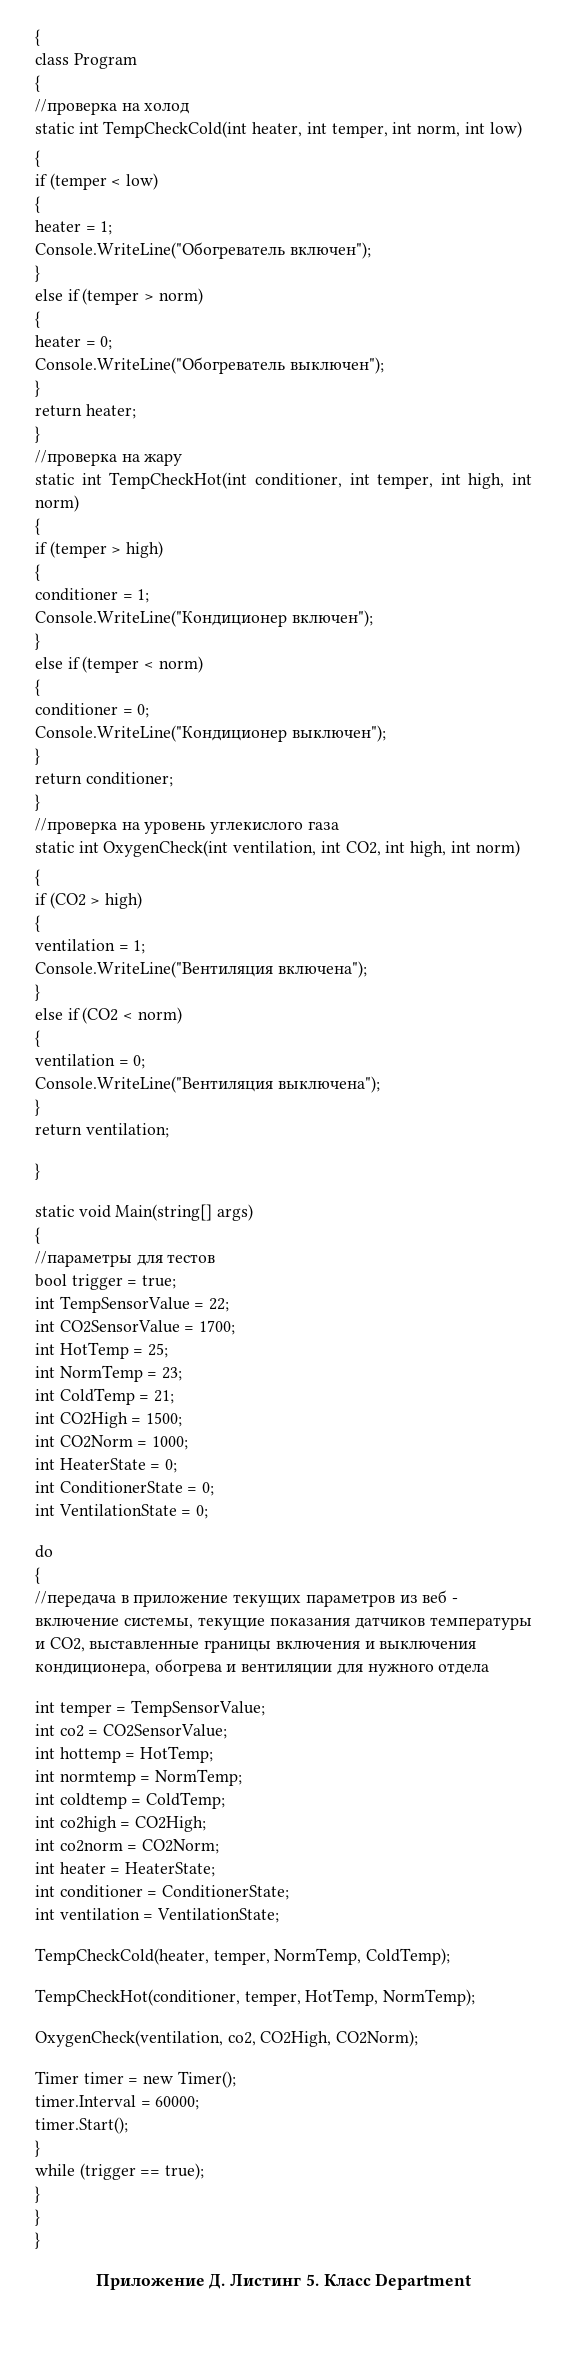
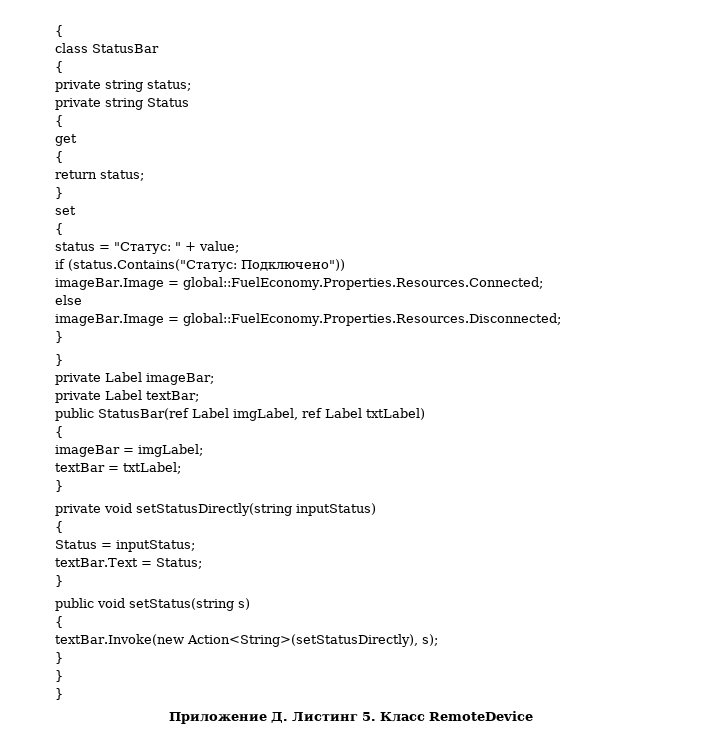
[73,53,137,69] [35,75,40,92] [35,99,190,115] [35,121,522,138] [35,150,40,167] [35,173,159,190] [35,196,40,213] [35,220,113,235] [35,242,371,259] [35,265,40,282] [35,288,203,305] [35,311,40,328] [35,335,113,350] [35,357,384,374] [35,380,40,397] [35,404,136,419] [35,426,40,443] [35,450,183,466] [35,472,532,489] [35,495,79,512] [35,518,40,535] [35,541,164,558] [35,564,40,581] [35,588,150,603] [35,610,373,627] [35,633,40,650] [35,656,203,673] [35,679,40,696] [35,703,150,718] [35,725,386,742] [35,748,40,765] [35,772,173,787] [35,794,40,811] [35,818,339,834] [35,840,520,857] [35,869,40,886] [35,892,143,909] [35,915,40,932] [35,939,146,954] [35,961,367,978] [35,984,40,1001] [35,1007,182,1024] [35,1030,40,1047] [35,1054,146,1069] [35,1076,380,1093] [35,1099,40,1116] [35,1123,169,1138] [35,1163,40,1180] [35,1204,254,1221] [35,1227,40,1244] [35,1251,216,1267] [35,1274,177,1290] [35,1296,230,1313] [35,1320,236,1335] [35,1342,169,1359] [35,1365,183,1382] [35,1388,175,1405] [35,1412,183,1428] [35,1435,189,1450] [35,1458,178,1473] [35,1481,215,1496] [35,1504,209,1519] [35,1545,53,1558] [35,1567,40,1584] [35,1590,459,1607] [35,1617,532,1630] [35,1637,477,1653] [35,1659,490,1676] [35,1700,266,1717] [35,1724,228,1739] [35,1746,214,1763] [35,1769,243,1786] [35,1792,226,1809] [35,1816,207,1832] [35,1839,220,1854] [35,1862,216,1877] [35,1885,290,1900] [35,1908,280,1923] [35,1948,451,1965] [35,1989,476,2006] [35,2030,419,2047] [35,2071,236,2088] [35,2095,200,2110] [35,2117,128,2134] [35,2140,40,2157] [35,2163,205,2180] Program // { // //проверка на холод // static int TempCheckCold(int heater, int temper, int norm, int low) // { // if (temper < low) // { // heater = 1; // Console.WriteLine("Обогреватель включен"); // } // else if (temper > norm) // { // heater = 0; // Console.WriteLine("Обогреватель выключен"); // } // return heater; // } // //проверка на жару // static int TempCheckHot(int conditioner, int temper, int high, int norm) // { // if (temper > high) // { // conditioner = 1; // Console.WriteLine("Кондиционер включен"); // } // else if (temper < norm) // { // conditioner = 0; // Console.WriteLine("Кондиционер выключен"); // } // return conditioner; // } // //проверка на уровень углекислого газа // static int OxygenCheck(int ventilation, int CO2, int high, int norm) // { // if (CO2 > high) // { // ventilation = 1; // Console.WriteLine("Вентиляция включена"); // } // else if (CO2 < norm) // { // ventilation = 0; // Console.WriteLine("Вентиляция выключена"); // } // return ventilation; // } // static void Main(string[] args) // { // //параметры для тестов // bool trigger = true; // int TempSensorValue = 22; // int CO2SensorValue = 1700; // int HotTemp = 25; // int NormTemp = 23; // int ColdTemp = 21; // int CO2High = 1500; // int CO2Norm = 1000; // int HeaterState = 0; // int ConditionerState = 0; // int VentilationState = 0; // do // { // //передача в приложение текущих параметров из веб - включение системы, текущие показания датчиков температуры и CO2, выставленные границы включения и выключения кондиционера, обогрева и вентиляции для нужного отдела // int temper = TempSensorValue; // int co2 = CO2SensorValue; // int hottemp = HotTemp; // int normtemp = NormTemp; // int coldtemp = ColdTemp; // int co2high = CO2High; // int co2norm = CO2Norm; // int heater = HeaterState; // int conditioner = ConditionerState; // int ventilation = VentilationState; // TempCheckCold(heater, temper, NormTemp, ColdTemp); // TempCheckHot(conditioner, temper, HotTemp, NormTemp); // OxygenCheck(ventilation, co2, CO2High, CO2Norm); // Timer timer = new Timer(); // timer.Interval = 60000; // timer.Start(); // } // while (trigger == true); -> [92,44,159,53] [55,61,63,73] [55,80,191,92] [55,98,189,110] [55,115,63,127] [55,134,77,146] [55,151,63,163] [55,170,144,181] [55,187,63,199] [55,206,76,215] [55,223,63,235] [55,241,239,254] [55,259,345,272] [55,277,543,290] [55,295,82,305] [55,313,561,326] [55,331,63,343] [55,354,63,366] [55,372,214,385] [55,390,199,403] [55,408,425,421] [55,426,63,438] [55,444,203,457] [55,462,181,474] [55,480,63,492] [55,503,376,516] [55,521,63,533] [55,540,195,552] [55,558,202,569] [55,575,63,587] [55,598,250,611] [55,616,63,628] [55,634,438,647] StatusBar // { // private string status; // private string Status // { // get // { // return status; // } // set // { // status = "Статус: " + value; // if (status.Contains("Статус: Подключено")) // imageBar.Image = global::FuelEconomy.Properties.Resources.Connected; // else // imageBar.Image = global::FuelEconomy.Properties.Resources.Disconnected; // } // } // private Label imageBar; // private Label textBar; // public StatusBar(ref Label imgLabel, ref Label txtLabel) // { // imageBar = imgLabel; // textBar = txtLabel; // } // private void setStatusDirectly(string inputStatus) // { // Status = inputStatus; // textBar.Text = Status; // } // public void setStatus(string s) // { // textBar.Invoke(new Action<String>(setStatusDirectly), s);
[375,2273,472,2290] Department -> [428,711,533,721] RemoteDevice

